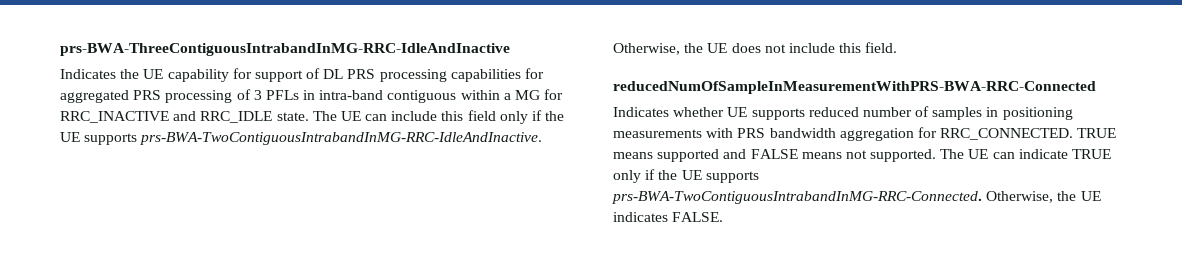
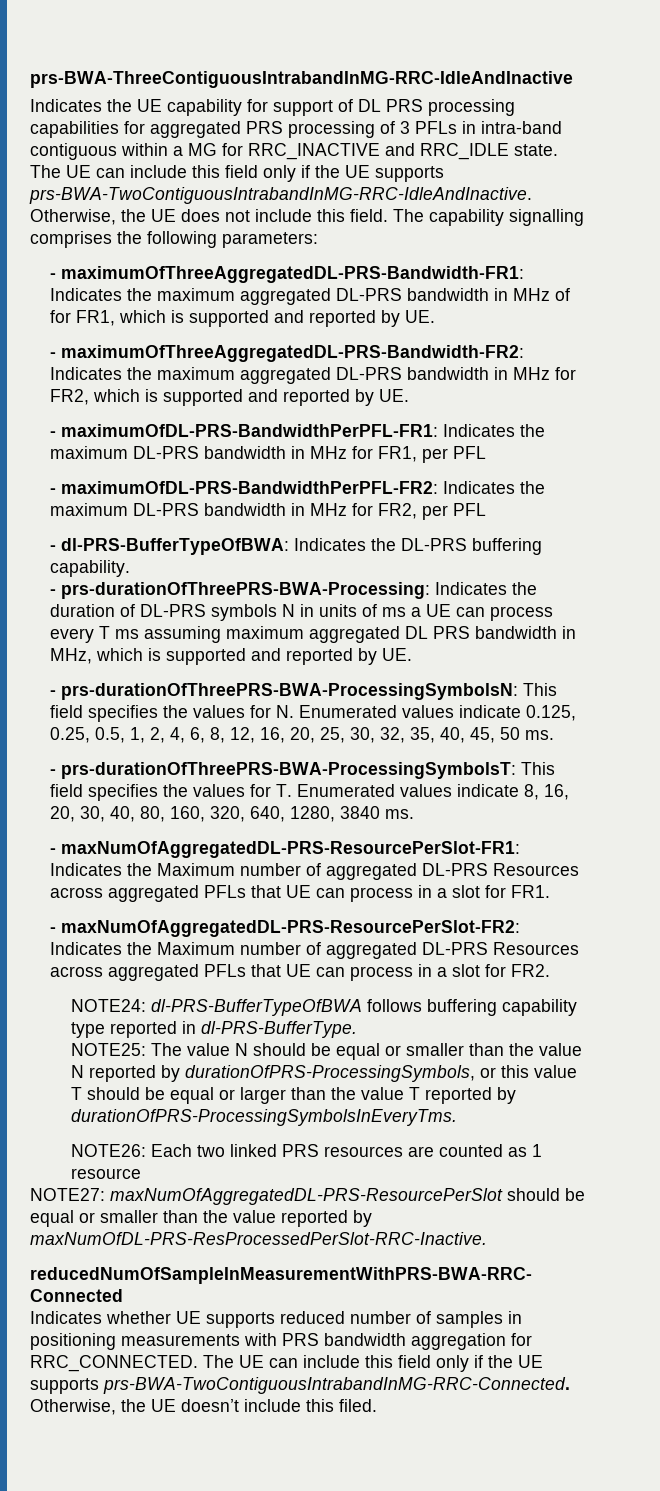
(898, 47) none -> [393,209,584,226] [30,231,318,248] [50,266,525,283] [50,288,571,305] [50,310,436,327] [50,345,525,362] [50,367,577,384] [50,389,410,406] [50,424,546,437] [50,446,487,463] [50,481,546,494] [50,503,487,520] [50,538,543,555] [50,560,131,577] [50,582,538,599] [50,604,554,621] [50,626,577,643] [50,648,413,665] [50,683,558,700] [50,705,577,722] [50,727,555,743] [50,762,556,779] [50,784,570,801] [50,806,415,822] [50,841,521,858] [50,863,580,880] [50,885,551,902] [50,920,521,937] [50,942,580,959] [50,964,551,981] [70,999,577,1016] [70,1021,357,1038] [70,1043,582,1060] [70,1065,577,1082] [70,1087,516,1104] [70,1109,457,1126] [70,1144,542,1157] [70,1168,141,1179] [30,1188,585,1205] [30,1210,372,1227] [30,1232,487,1245] The capability signalling comprises the following parameters: // - maximumOfThreeAggregatedDL-PRS-Bandwidth-FR1: Indicates the maximum aggregated DL-PRS bandwidth in MHz of for FR1, which is supported and reported by UE. // - maximumOfThreeAggregatedDL-PRS-Bandwidth-FR2: Indicates the maximum aggregated DL-PRS bandwidth in MHz for FR2, which is supported and reported by UE. // - maximumOfDL-PRS-BandwidthPerPFL-FR1: Indicates the maximum DL-PRS bandwidth in MHz for FR1, per PFL // - maximumOfDL-PRS-BandwidthPerPFL-FR2: Indicates the maximum DL-PRS bandwidth in MHz for FR2, per PFL // - dl-PRS-BufferTypeOfBWA: Indicates the DL-PRS buffering capability. // - prs-durationOfThreePRS-BWA-Processing: Indicates the duration of DL-PRS symbols N in units of ms a UE can process every T ms assuming maximum aggregated DL PRS bandwidth in MHz, which is supported and reported by UE. // - prs-durationOfThreePRS-BWA-ProcessingSymbolsN: This field specifies the values for N. Enumerated values indicate 0.125, 0.25, 0.5, 1, 2, 4, 6, 8, 12, 16, 20, 25, 30, 32, 35, 40, 45, 50 ms. // - prs-durationOfThreePRS-BWA-ProcessingSymbolsT: This field specifies the values for T. Enumerated values indicate 8, 16, 20, 30, 40, 80, 160, 320, 640, 1280, 3840 ms. // - maxNumOfAggregatedDL-PRS-ResourcePerSlot-FR1: Indicates the Maximum number of aggregated DL-PRS Resources across aggregated PFLs that UE can process in a slot for FR1. // - maxNumOfAggregatedDL-PRS-ResourcePerSlot-FR2: Indicates the Maximum number of aggregated DL-PRS Resources across aggregated PFLs that UE can process in a slot for FR2. // NOTE24: dl-PRS-BufferTypeOfBWA follows buffering capability type reported in dl-PRS-BufferType. // NOTE25: The value N should be equal or smaller than the value N reported by durationOfPRS-ProcessingSymbols, or this value T should be equal or larger than the value T reported by durationOfPRS-ProcessingSymbolsInEveryTms. // NOTE26: Each two linked PRS resources are counted as 1 resource // NOTE27: maxNumOfAggregatedDL-PRS-ResourcePerSlot should be equal or smaller than the value reported by maxNumOfDL-PRS-ResProcessedPerSlot-RRC-Inactive.
[1077,128,1117,138] [613,149,1112,162] TRUE means supported and FALSE means not supported. The UE can indicate TRUE -> [203,1355,431,1368] The UE can include this field
[613,212,724,222] indicates FALSE. -> [181,1399,377,1412] doesn’t include this filed.

